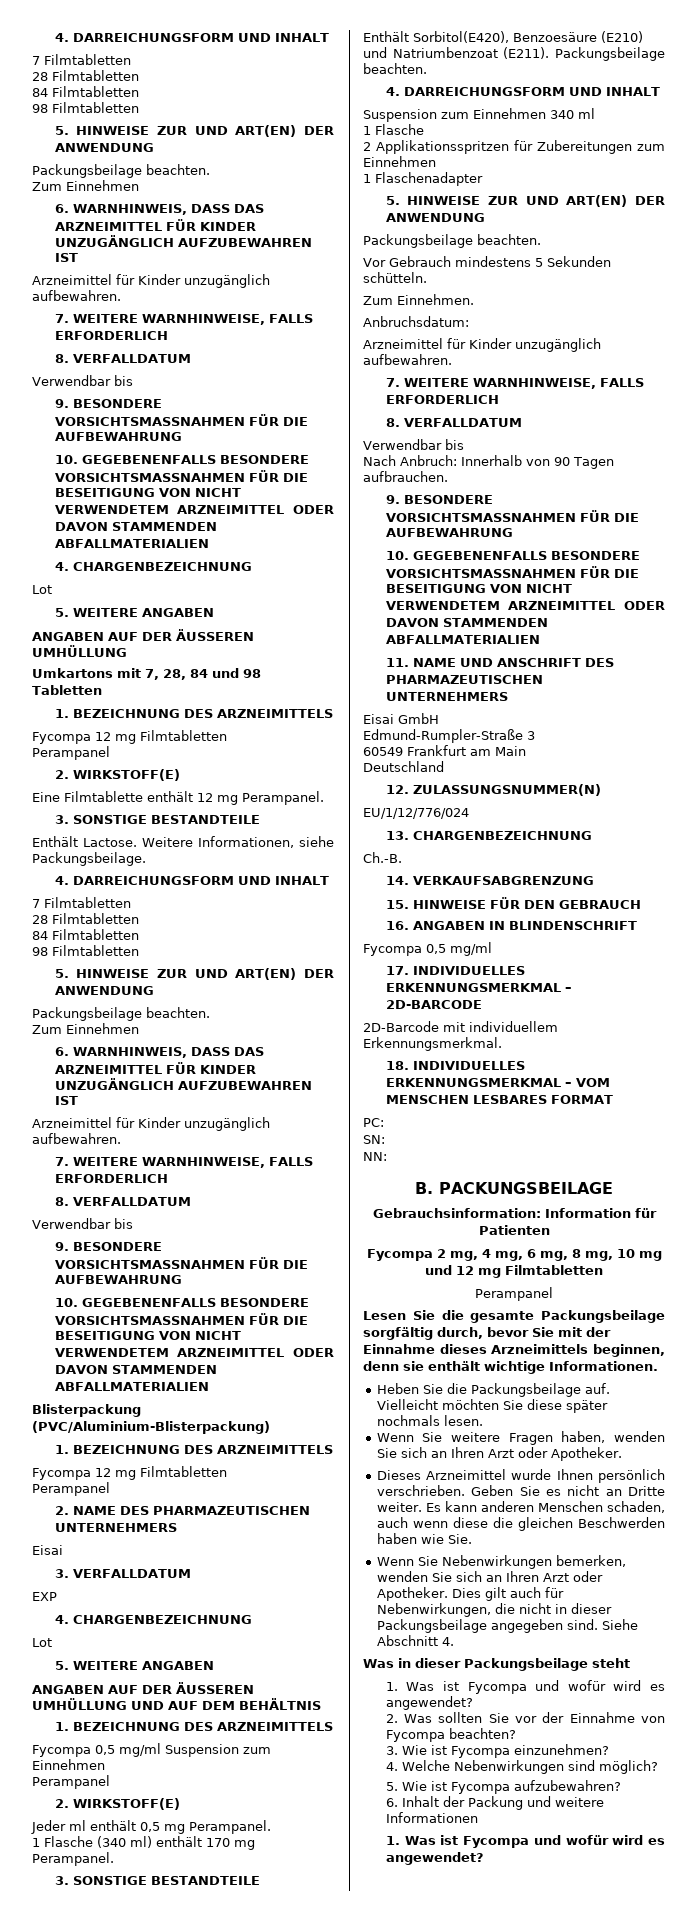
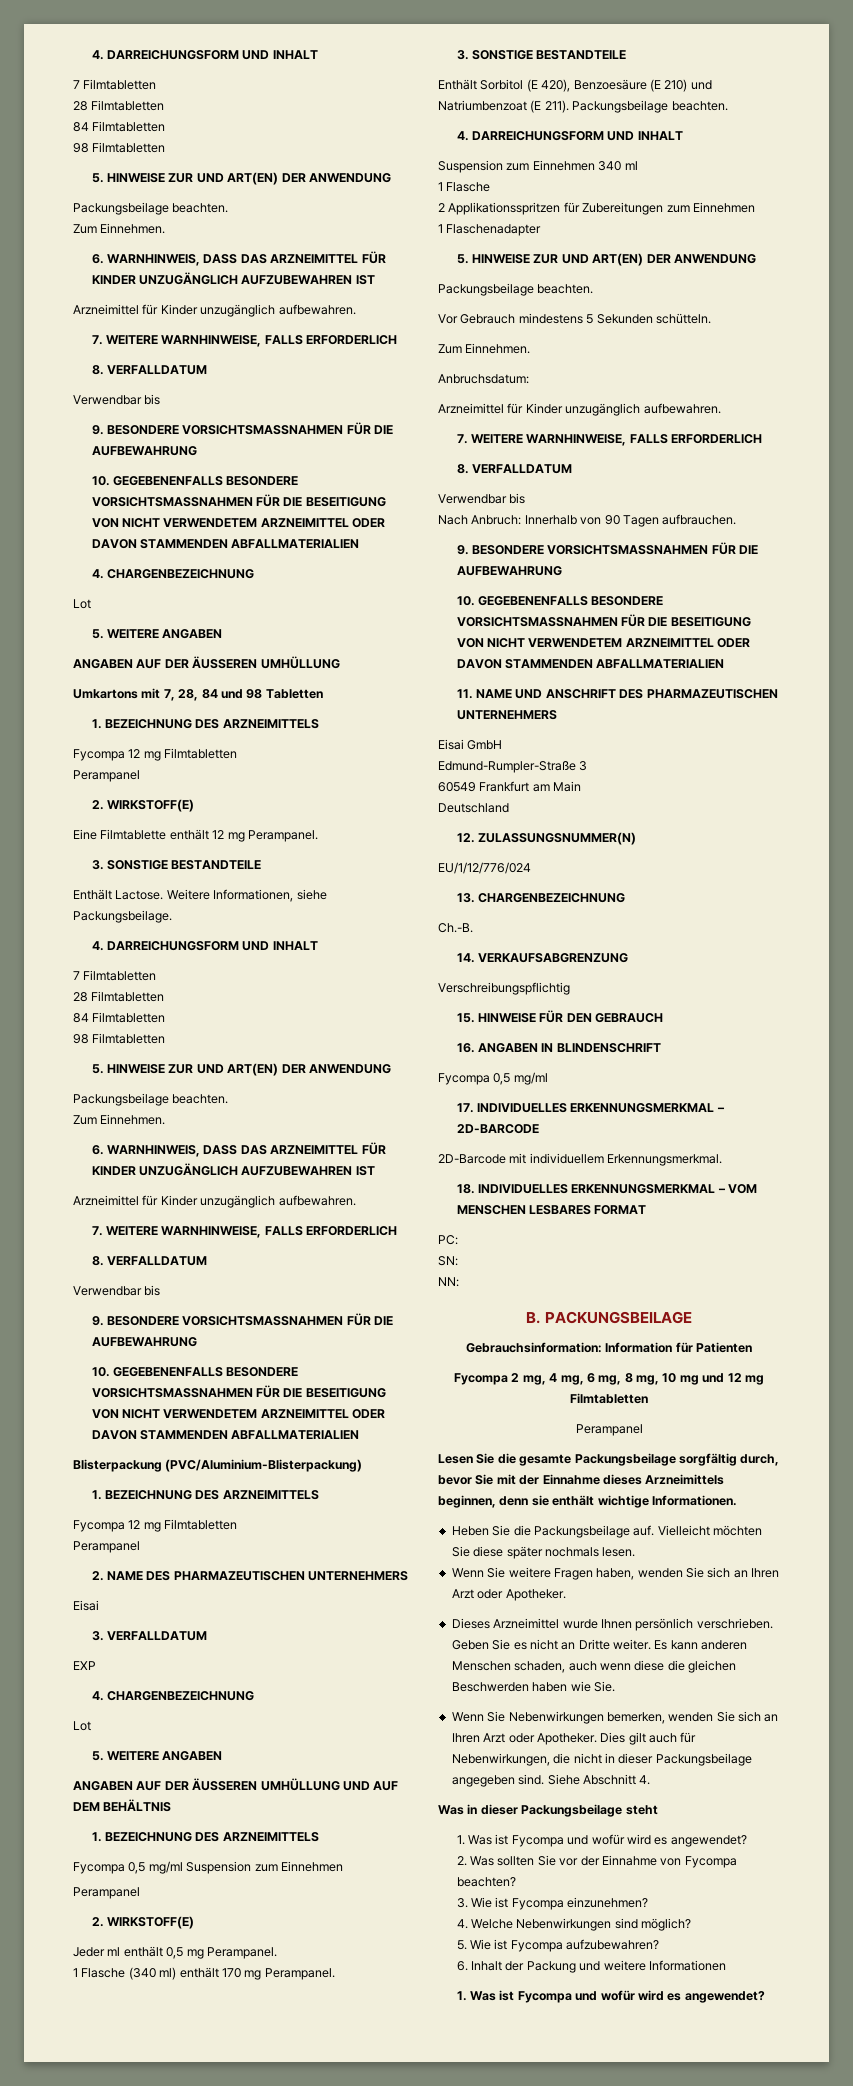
[66,180,139,191] Einnehmen -> [100,223,166,234] Einnehmen.
[66,1023,139,1034] Einnehmen -> [100,1114,166,1125] Einnehmen.
[413,31,643,43] [363,47,550,59] Sorbitol(E420), Benzoesäure (E210) und Natriumbenzoat (E211). -> [480,79,712,92] [438,100,569,113] Sorbitol (E 420), Benzoesäure (E 210) und Natriumbenzoat (E 211).
(594, 880) none -> [438,982,570,995] // Verschreibungspflichtig

